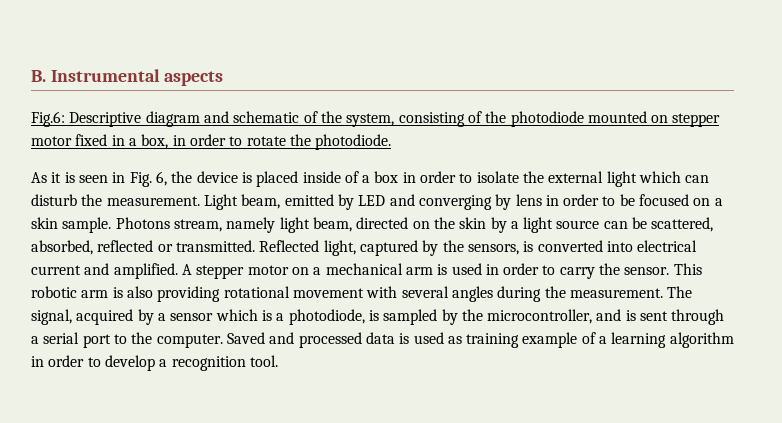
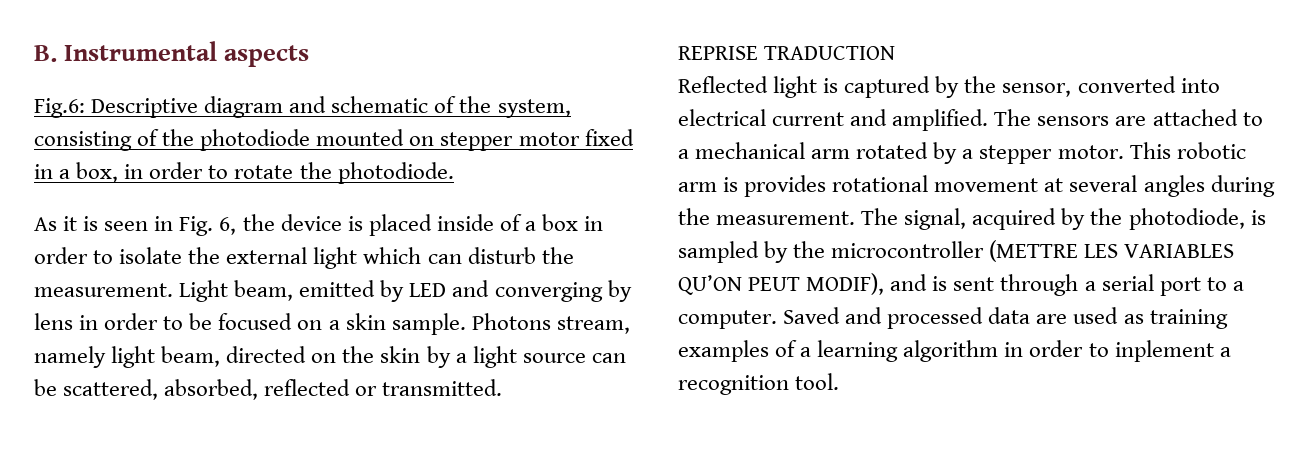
[259,240,356,256] Reflected light, -> [678,46,896,60] [678,76,839,98] // REPRISE TRADUCTION // Reflected light is
[467,241,534,255] sensors, is -> [1002,83,1072,97] sensor,
[181,263,670,279] A stepper motor on a mechanical arm is used in order to carry the sensor. -> [994,109,1263,126] [678,142,1124,164] The sensors are attached to a mechanical arm rotated by a stepper motor.
[126,286,221,302] also providing -> [744,175,827,197] provides
[366,286,398,298] with -> [1044,178,1064,192] at
[157,309,285,321] a sensor which is a -> [1090,208,1123,225] the
[487,309,593,324] microcontroller, -> [831,240,1235,262] [678,273,885,295] microcontroller (METTRE LES VARIABLES QU’ON PEUT MODIF),
[131,332,153,344] the -> [1232,281,1244,291] a
[399,333,410,344] is -> [1036,314,1068,324] are
[522,332,578,348] example -> [678,340,769,362] examples
[104,355,155,371] develop -> [1114,340,1214,362] inplement

